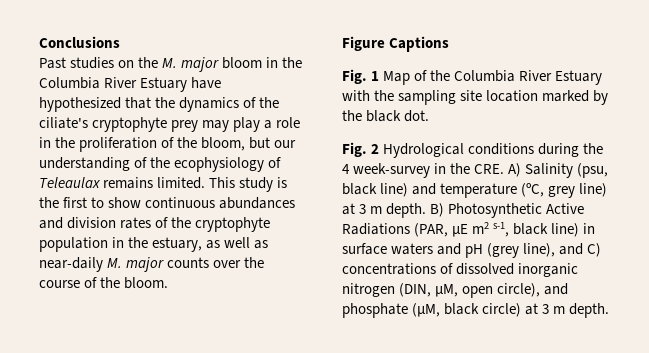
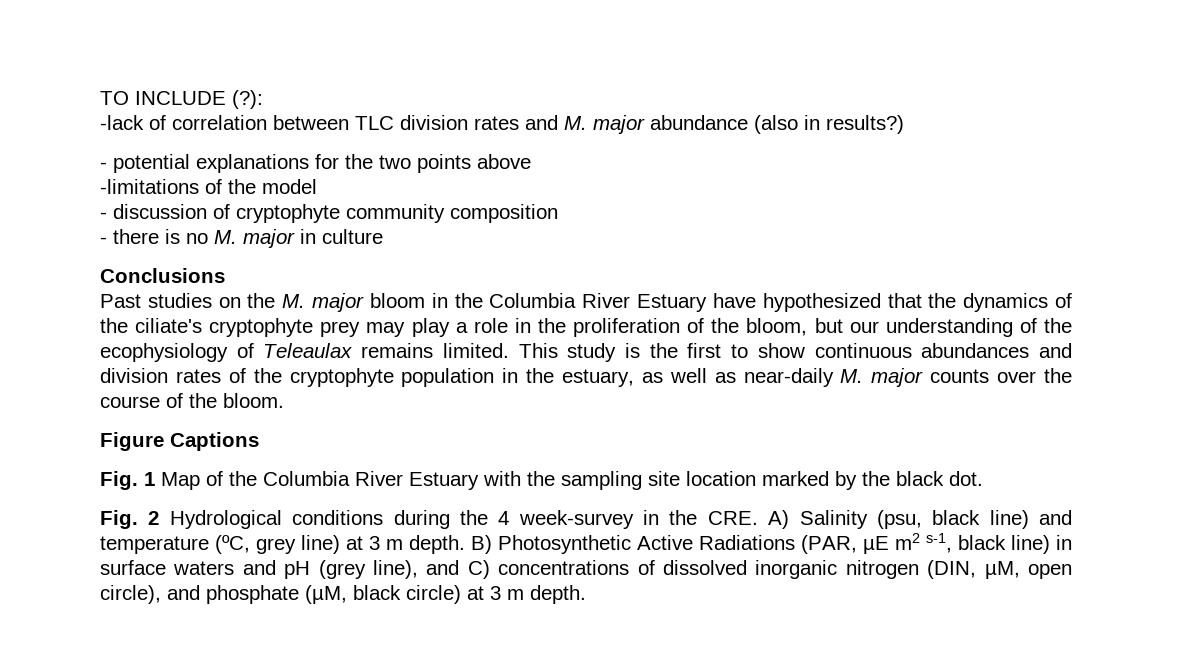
(39, 42) none -> [100,90,263,109] [100,115,904,134] [100,154,531,173] [100,179,317,194] [100,204,558,223] [100,229,383,248] TO INCLUDE (?): // -lack of correlation between TLC division rates and M. major abundance (also in results?) // - potential explanations for the two points above // -limitations of the model // - discussion of cryptophyte community composition // - there is no M. major in culture //

